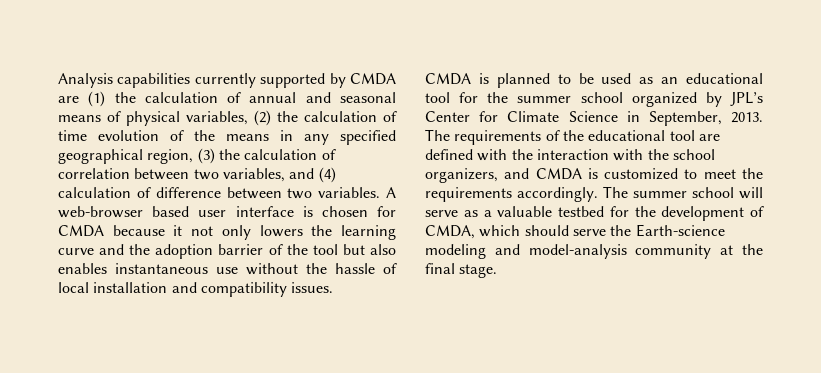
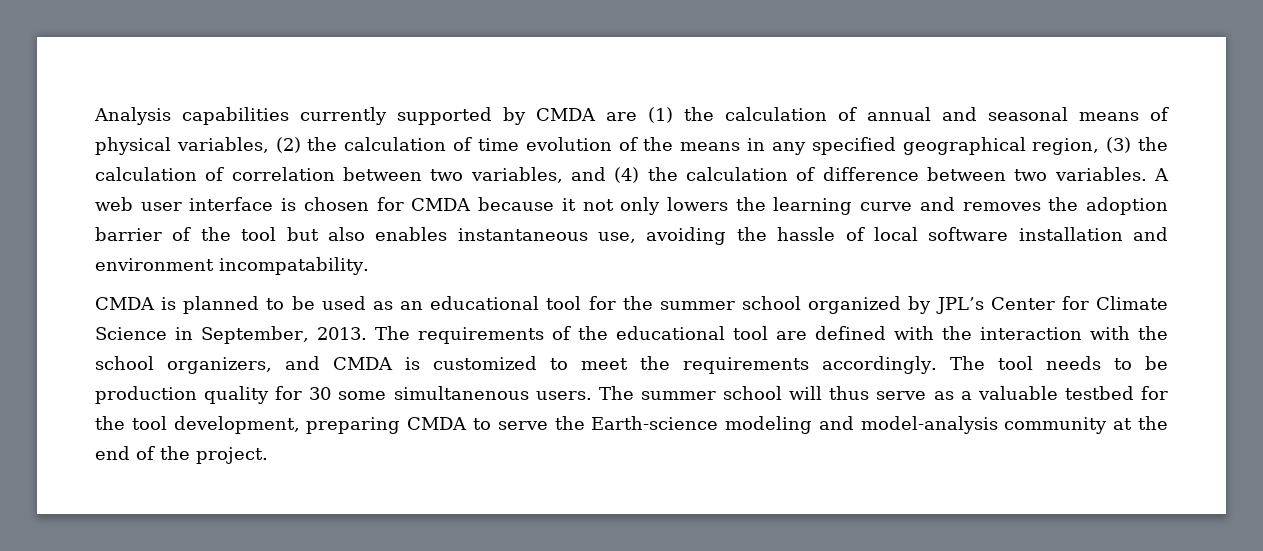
(336, 175) none -> [647,167,678,181] the
[58,206,190,218] web-browser based -> [95,197,133,211] web
(125, 249) none -> [962,202,1041,211] removes
[216,263,298,275] use without -> [598,227,727,245] use, avoiding
(89, 287) none -> [928,227,1009,241] software
[200,282,334,297] compatibility issues. -> [95,257,369,275] environment incompatability.
(628, 192) none -> [997,356,1168,370] [95,386,634,404] tool needs to be production quality for 30 some simultanenous users. The
(763, 193) none -> [829,386,870,400] thus
[661,206,764,221] [425,225,569,239] development of CMDA, which should -> [131,416,491,434] tool development, preparing CMDA to
[425,263,498,278] final stage. -> [95,446,268,464] end of the project.

